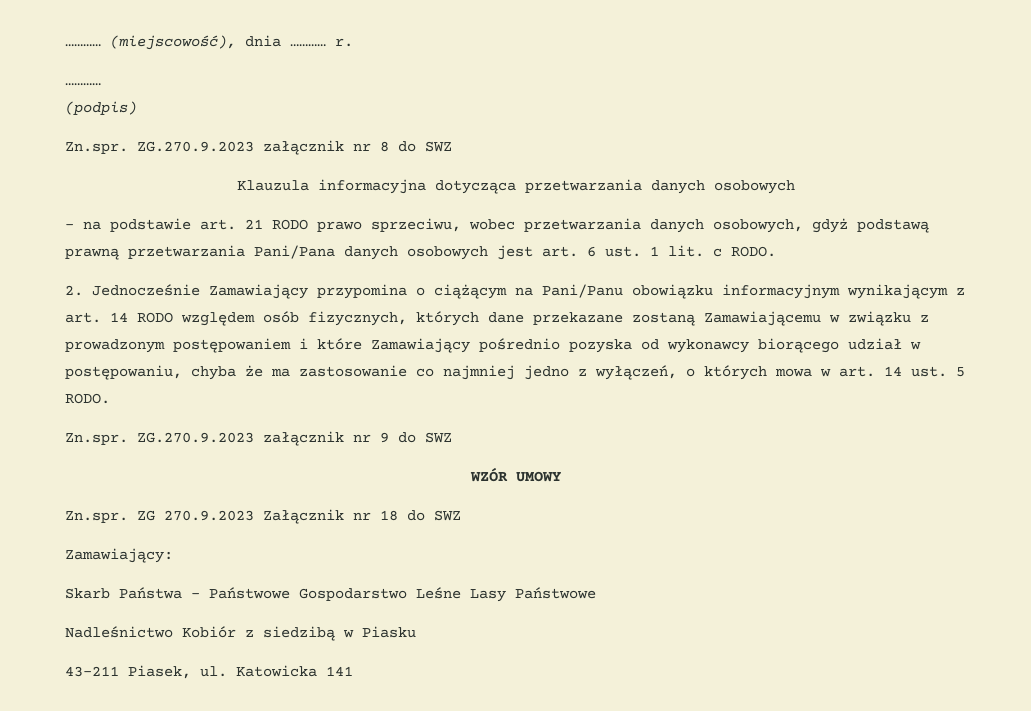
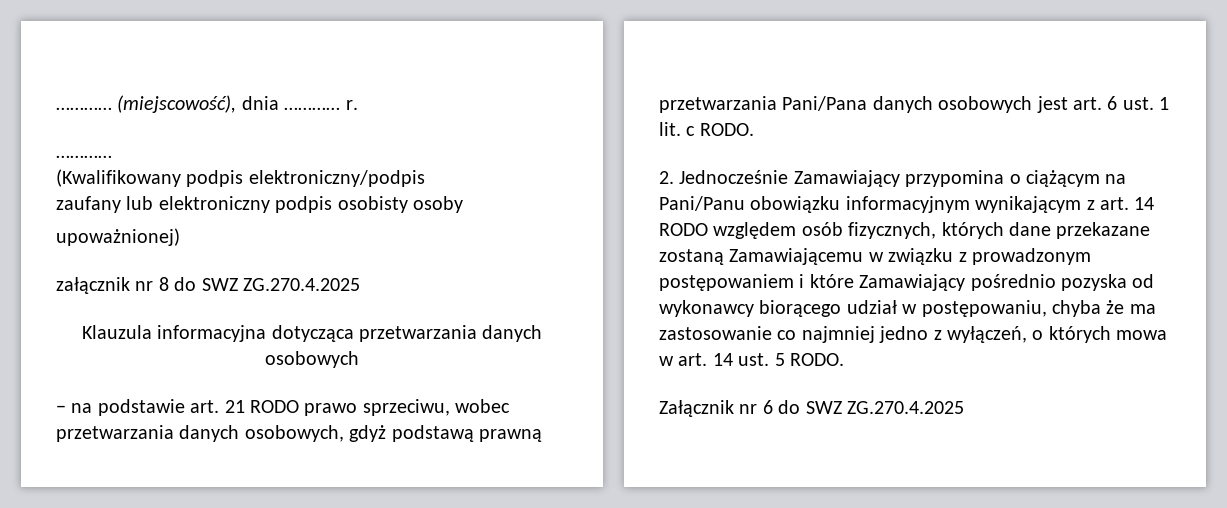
[65,101,137,115] [65,141,254,154] (podpis) // Zn.spr. ZG.270.9.2023 -> [56,169,425,187] [56,196,463,213] [56,228,180,246] (Kwalifikowany podpis elektroniczny/podpis // zaufany lub elektroniczny podpis osobisty osoby // upoważnionej) //
(452, 146) none -> [243,278,360,291] ZG.270.4.2025
[65,431,452,446] [469,467,561,482] [65,509,461,524] [65,548,173,563] [65,587,596,602] [65,626,416,641] [65,665,353,679] Zn.spr. ZG.270.9.2023 załącznik nr 9 do SWZ // WZÓR UMOWY // Zn.spr. ZG 270.9.2023 Załącznik nr 18 do SWZ // Zamawiający: // Skarb Państwa - Państwowe Gospodarstwo Leśne Lasy Państwowe // Nadleśnictwo Kobiór z siedzibą w Piasku // 43-211 Piasek, ul. Katowicka 141 -> [659,400,964,417] Załącznik nr 6 do SWZ ZG.270.4.2025

